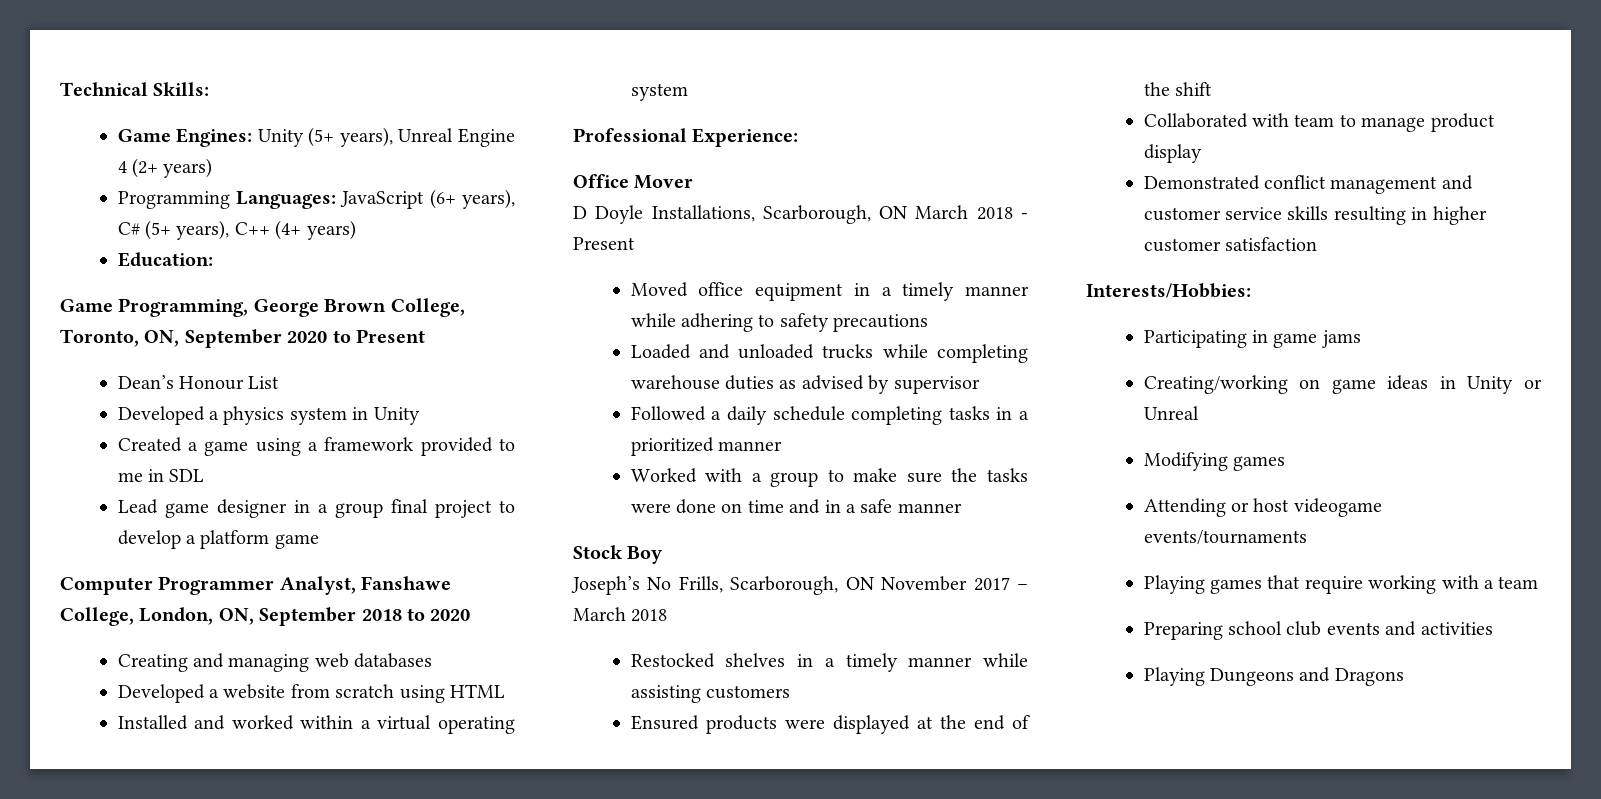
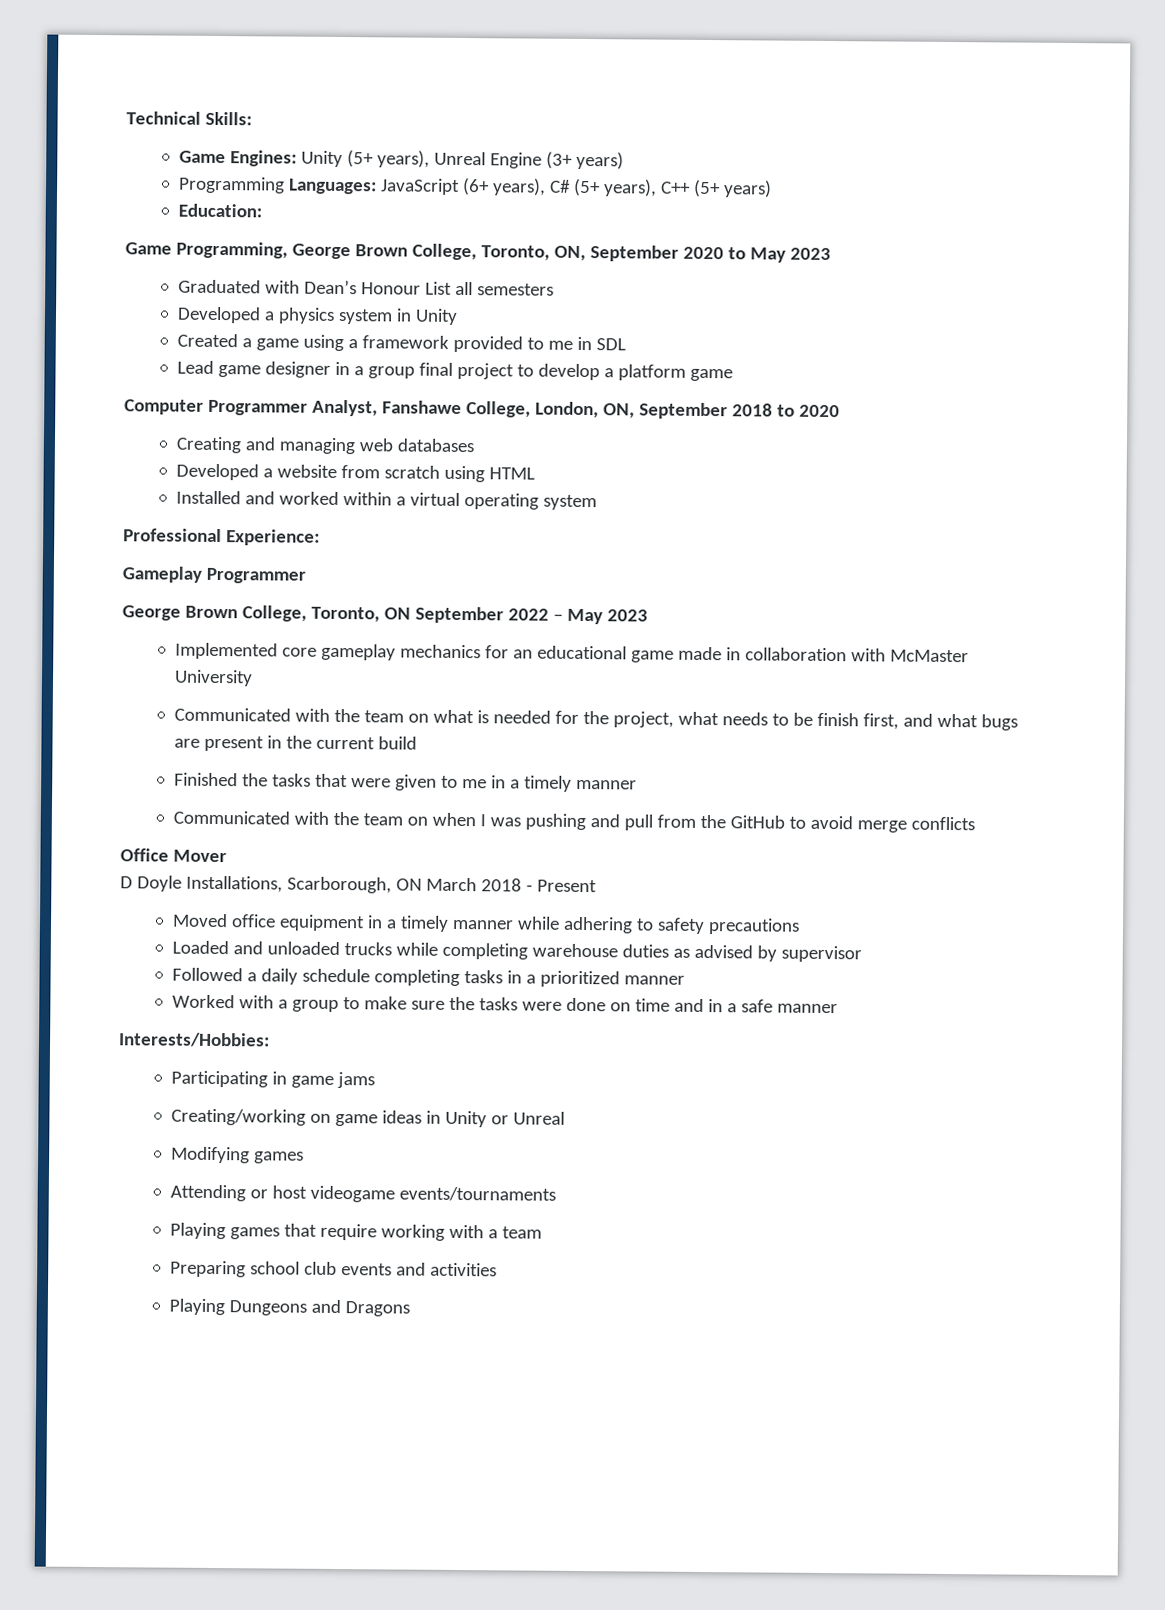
[117,158,159,178] 4 (2+ -> [545,151,573,169] (3+
[275,220,302,240] (4+ -> [692,179,721,198] (5+
[356,329,425,343] Present // -> [749,247,831,263] [177,279,300,294] May 2023 // Graduated with
(280, 382) none -> [454,281,554,296] all semesters
(799, 137) none -> [122,566,306,584] [122,605,648,625] [174,642,969,663] [173,669,253,687] [173,707,1018,731] [173,735,417,752] [173,772,637,792] [172,810,975,833] // Gameplay Programmer // George Brown College, Toronto, ON September 2022 – May 2023 // Implemented core gameplay mechanics for an educational game made in collaboration with McMaster University // Communicated with the team on what is needed for the project, what needs to be finish first, and what bugs are present in the current build // Finished the tasks that were given to me in a timely manner // Communicated with the team on when I was pushing and pull from the GitHub to avoid merge conflicts
[573,545,664,564] [571,576,1028,595] [573,607,668,622] [630,653,1028,672] [630,685,791,703] [630,715,1030,734] [1143,82,1213,96] [1143,113,1495,132] [1143,144,1202,163] [1143,175,1473,194] [1143,206,1487,225] [1143,237,1318,252] // Stock Boy // Joseph’s No Frills, Scarborough, ON November 2017 – March 2018 // Restocked shelves in a timely manner while assisting customers // Ensured products were displayed at the end of the shift // Collaborated with team to manage product display // Demonstrated conflict management and customer service skills resulting in higher customer satisfaction -> (838, 1008) none

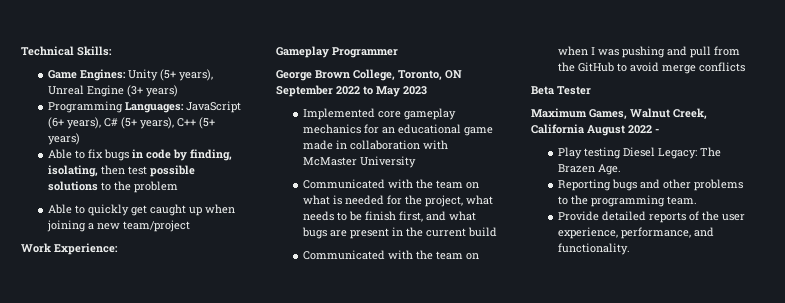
[177,203,262,218] [125,241,831,263] [177,279,554,296] [176,306,458,325] [176,333,626,353] [176,360,733,382] [124,399,840,420] [175,436,474,455] [175,463,535,483] [175,490,597,511] [123,528,222,543] Education: // Game Programming, George Brown College, Toronto, ON, September 2020 to May 2023 // Graduated with Dean’s Honour List all semesters // Developed a physics system in Unity // Created a game using a framework provided to me in SDL // Lead game designer in a group final project to develop a platform game // Computer Programmer Analyst, Fanshawe College, London, ON, September 2018 to 2020 // Creating and managing web databases // Developed a website from scratch using HTML // Installed and worked within a virtual operating system // Professional -> [48,149,233,161] [48,165,196,177] [48,181,179,193] [48,204,236,216] [47,220,191,232] [21,243,51,253] Able to fix bugs in code by finding, isolating, then test possible solutions to the problem // Able to quickly get caught up when joining a new team/project // Work
[552,613,563,621] – -> [363,86,373,95] to
[173,772,637,792] // Finished the tasks that were given to me in a timely manner -> (498, 232) none
[120,848,227,863] [120,875,597,894] [171,913,800,935] [171,940,862,963] [171,967,685,988] [171,994,838,1014] [119,1032,270,1048] [170,1070,375,1089] [170,1108,565,1128] [170,1146,304,1164] [169,1184,556,1203] [169,1222,542,1241] [169,1260,497,1278] [168,1298,410,1317] Office Mover // D Doyle Installations, Scarborough, ON March 2018 - Present // Moved office equipment in a timely manner while adhering to safety precautions // Loaded and unloaded trucks while completing warehouse duties as advised by supervisor // Followed a daily schedule completing tasks in a prioritized manner // Worked with a group to make sure the tasks were done on time and in a safe manner // Interests/Hobbies: // Participating in game jams // Creating/working on game ideas in Unity or Unreal // Modifying games // Attending or host videogame events/tournaments // Playing games that require working with a team // Preparing school club events and activities // Playing Dungeons and Dragons -> [531,86,591,95] [531,108,707,119] [531,124,659,136] [558,147,722,159] [558,164,622,175] [558,179,744,191] [558,195,698,207] [558,211,746,223] [558,227,715,239] [558,243,631,255] Beta Tester // Maximum Games, Walnut Creek, California August 2022 - // Play testing Diesel Legacy: The Brazen Age. // Reporting bugs and other problems to the programming team. // Provide detailed reports of the user experience, performance, and functionality.

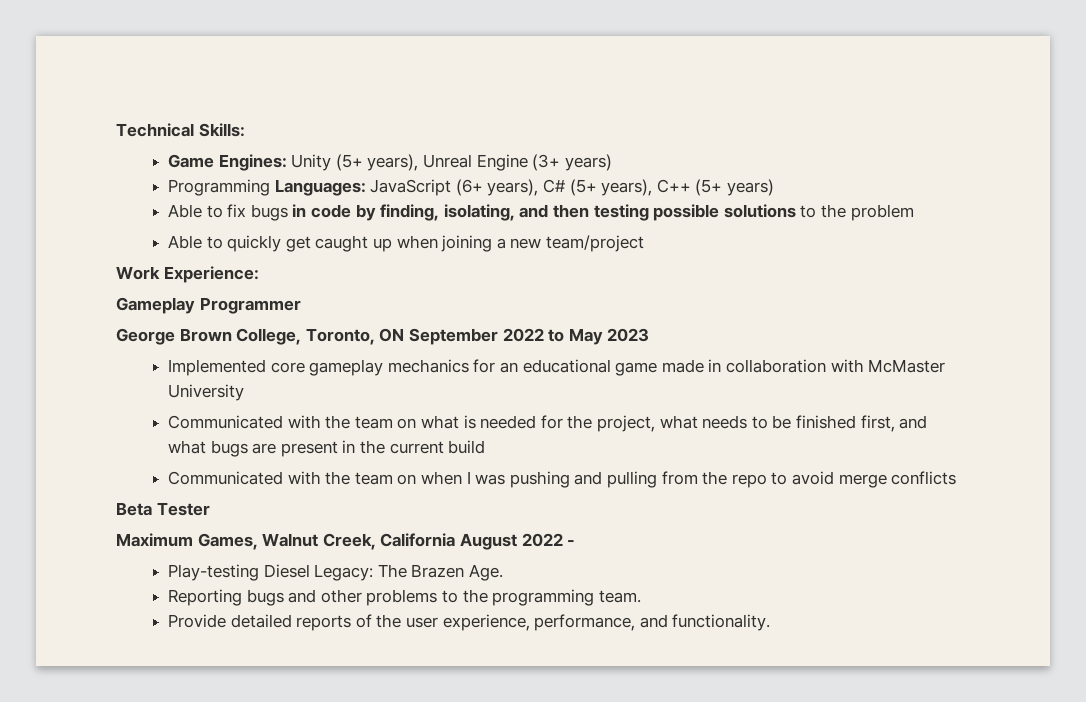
[101,165,148,175] then test -> [519,204,649,221] and then testing
[365,211,397,221] finish -> [795,415,856,429] finished
[690,46,712,58] pull -> [607,471,658,488] pulling
[578,62,615,72] GitHub -> [731,474,767,488] repo
[558,147,622,159] Play testing -> [168,564,260,581] Play-testing

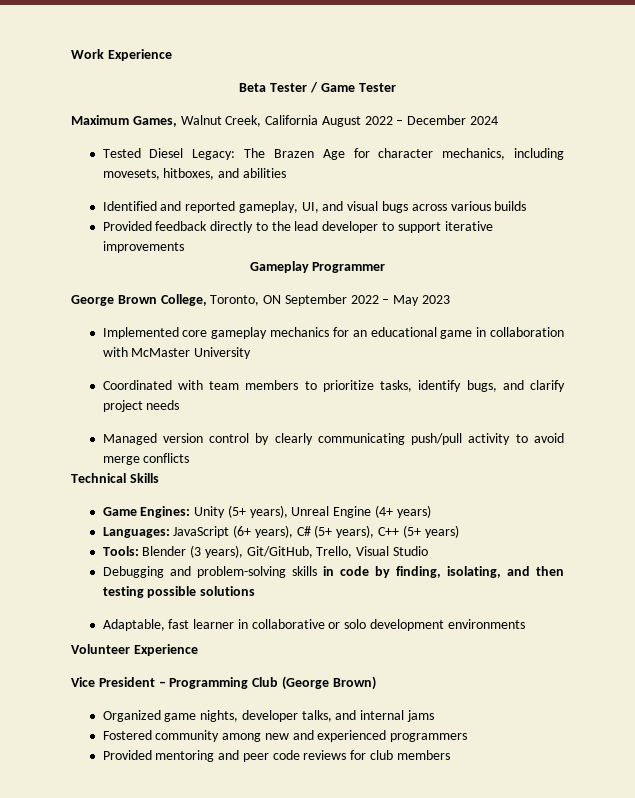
[116,123,245,137] Technical Skills: -> [71,49,172,61] [239,82,396,93] [71,115,499,127] [102,148,564,160] [102,168,286,180] [102,201,527,213] [102,221,493,233] [102,241,184,253] [249,261,386,273] [71,294,451,306] [102,327,564,339] [102,347,252,359] [102,380,565,392] [102,400,180,412] [102,433,564,445] [102,453,190,465] [71,473,159,483] Work Experience // Beta Tester / Game Tester // Maximum Games, Walnut Creek, California August 2022 – December 2024 // Tested Diesel Legacy: The Brazen Age for character mechanics, including movesets, hitboxes, and abilities // Identified and reported gameplay, UI, and visual bugs across various builds // Provided feedback directly to the lead developer to support iterative improvements // Gameplay Programmer // George Brown College, Toronto, ON September 2022 – May 2023 // Implemented core gameplay mechanics for an educational game in collaboration with McMaster University // Coordinated with team members to prioritize tasks, identify bugs, and clarify project needs // Managed version control by clearly communicating push/pull activity to avoid merge conflicts // Technical Skills
[532,154,612,171] [168,179,271,196] (3+ years) // Programming -> [375,505,431,518] (4+ years) //
[168,204,288,221] Able to fix bugs -> [102,545,429,558] [102,566,317,578] Tools: Blender (3 years), Git/GitHub, Trello, Visual Studio // Debugging and problem-solving skills
[800,204,914,221] [168,235,645,252] [116,266,259,283] [116,297,301,314] [116,328,650,345] [168,359,946,376] [168,384,245,401] [168,415,928,432] [168,440,486,457] [168,471,957,488] [116,502,210,516] [116,533,576,550] [168,564,504,581] [168,589,641,606] [168,614,771,631] to the problem // Able to quickly get caught up when joining a new team/project // Work Experience: // Gameplay Programmer // George Brown College, Toronto, ON September 2022 to May 2023 // Implemented core gameplay mechanics for an educational game made in collaboration with McMaster University // Communicated with the team on what is needed for the project, what needs to be finished first, and what bugs are present in the current build // Communicated with the team on when I was pushing and pulling from the repo to avoid merge conflicts // Beta Tester // Maximum Games, Walnut Creek, California August 2022 - // Play-testing Diesel Legacy: The Brazen Age. // Reporting bugs and other problems to the programming team. // Provide detailed reports of the user experience, performance, and functionality. -> [102,619,525,631] [71,644,198,656] [71,676,376,690] [102,710,435,722] [102,730,468,742] [102,750,450,762] // Adaptable, fast learner in collaborative or solo development environments // Volunteer Experience // Vice President – Programming Club (George Brown) // Organized game nights, developer talks, and internal jams // Fostered community among new and experienced programmers // Provided mentoring and peer code reviews for club members

